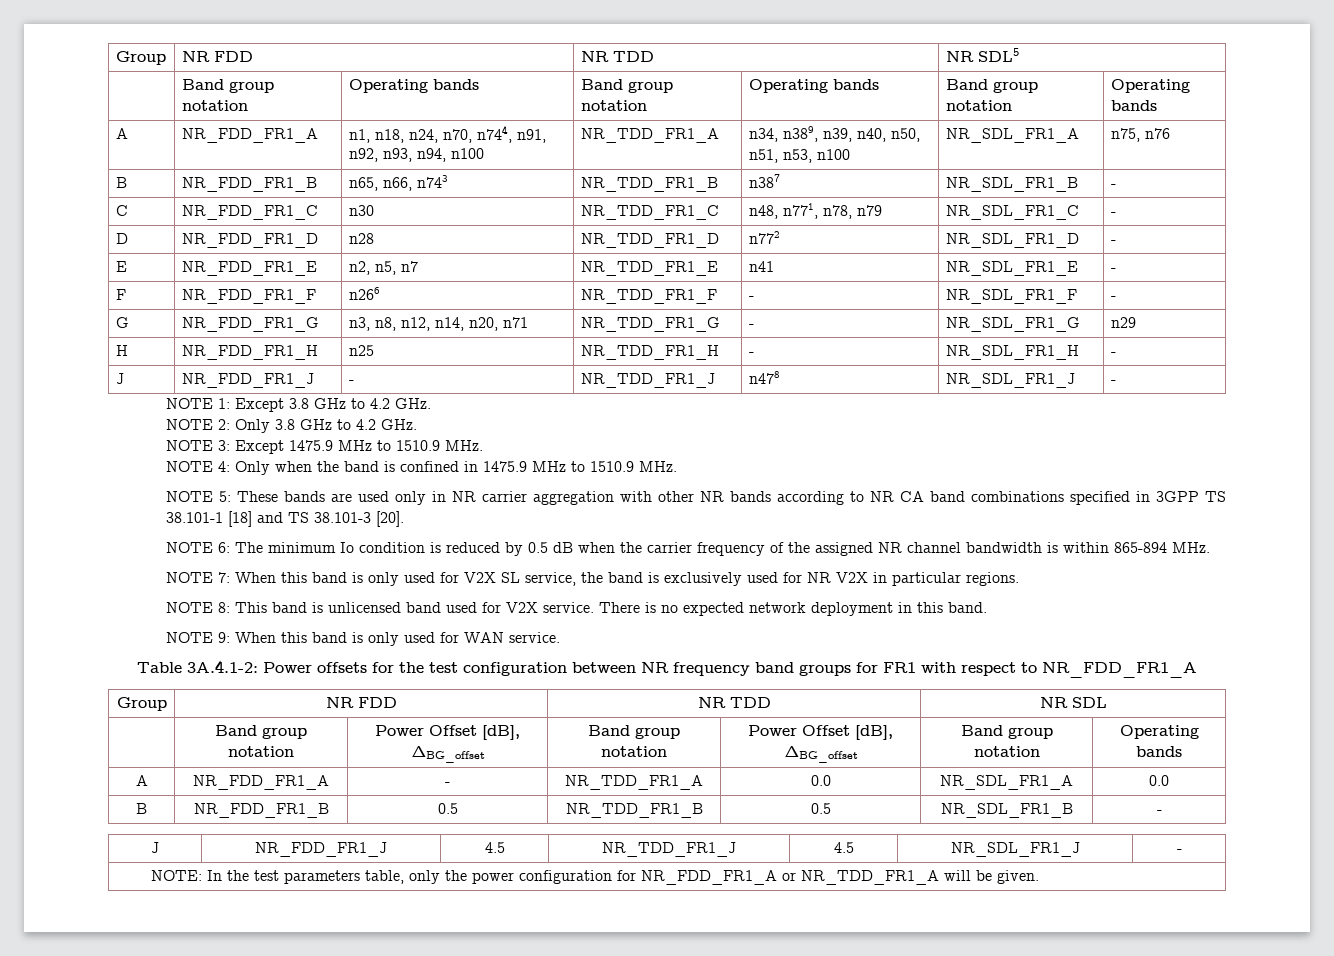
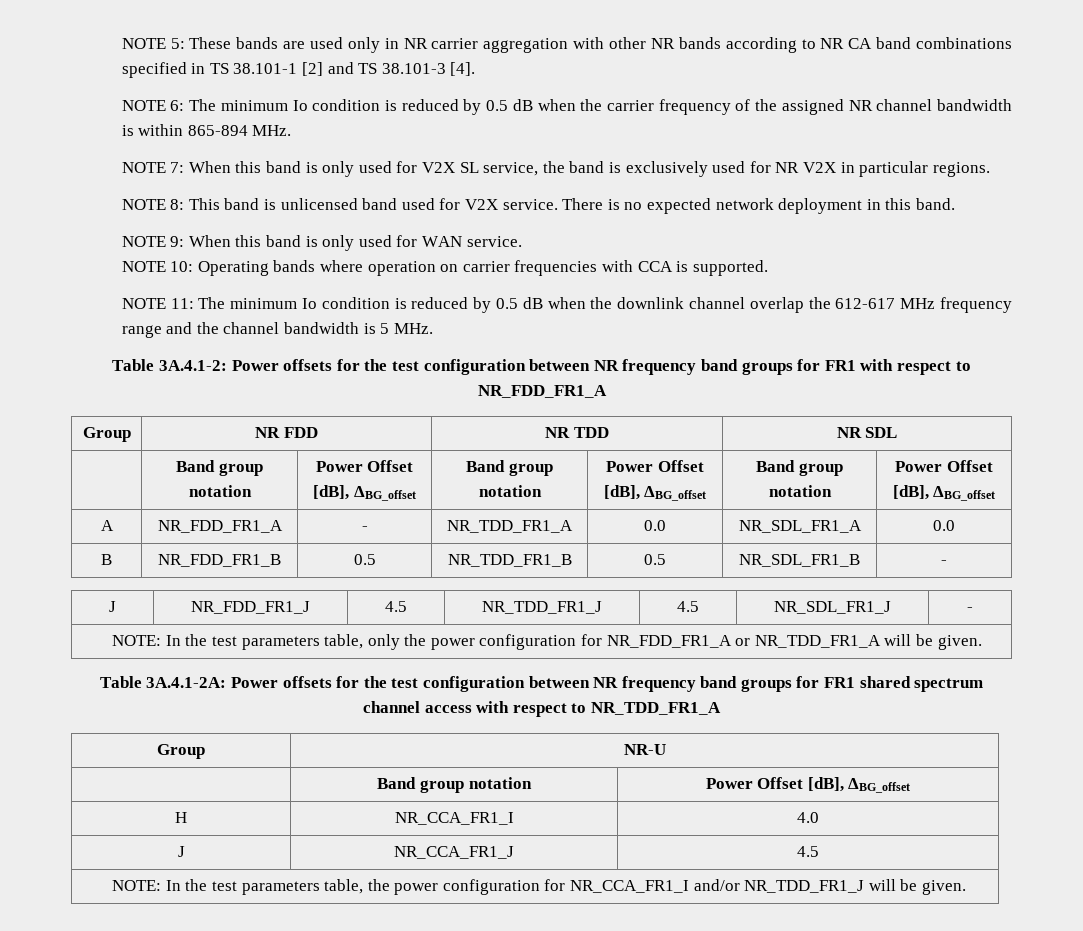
[115,51,166,65] [181,51,253,62] [580,51,654,62] [945,48,1019,62] [181,79,274,93] [181,100,248,111] [348,79,479,93] [580,79,673,93] [580,100,647,111] [748,79,879,93] [945,79,1038,93] [945,100,1012,111] [1110,79,1190,93] [1110,100,1157,111] [115,128,128,139] [181,128,318,143] [348,125,546,143] [348,148,484,162] [580,128,719,143] [748,126,920,142] [748,149,850,163] [945,128,1079,143] [1110,128,1170,142] [115,177,127,188] [181,177,317,192] [348,175,448,191] [580,177,718,192] [748,174,780,188] [945,177,1078,192] [1110,184,1116,188] [115,205,128,216] [181,205,318,220] [348,205,374,216] [580,205,719,220] [748,203,882,219] [945,205,1079,220] [1110,212,1116,216] [115,233,128,244] [181,233,318,248] [348,233,374,244] [580,233,719,248] [748,231,780,244] [945,233,1079,248] [1110,240,1116,244] [115,261,127,272] [181,261,317,276] [348,261,418,275] [580,261,718,276] [748,261,774,272] [945,261,1078,276] [1110,268,1116,272] [115,289,126,300] [181,289,316,304] [348,287,380,300] [580,289,717,304] [748,296,754,300] [945,289,1077,304] [1110,296,1116,300] [115,317,129,328] [181,317,319,332] [348,317,528,331] [580,317,720,332] [748,324,754,328] [945,317,1080,332] [1110,317,1136,328] [115,345,128,356] [181,345,318,360] [348,345,374,356] [580,345,719,360] [748,352,754,356] [945,345,1079,360] [1110,352,1116,356] [115,373,124,384] [181,373,314,388] [348,380,354,384] [580,373,715,388] [748,371,780,384] [945,373,1075,388] [1110,380,1116,384] [166,398,432,412] [166,419,418,433] [166,440,484,454] [166,461,678,475] Group | NR FDD | NR TDD | NR SDL5 // | Band group notation | Operating bands | Band group notation | Operating bands | Band group notation | Operating bands // A | NR_FDD_FR1_A | n1, n18, n24, n70, n744, n91, n92, n93, n94, n100 | NR_TDD_FR1_A | n34, n389, n39, n40, n50, n51, n53, n100 | NR_SDL_FR1_A | n75, n76 // B | NR_FDD_FR1_B | n65, n66, n743 | NR_TDD_FR1_B | n387 | NR_SDL_FR1_B | - // C | NR_FDD_FR1_C | n30 | NR_TDD_FR1_C | n48, n771, n78, n79 | NR_SDL_FR1_C | - // D | NR_FDD_FR1_D | n28 | NR_TDD_FR1_D | n772 | NR_SDL_FR1_D | - // E | NR_FDD_FR1_E | n2, n5, n7 | NR_TDD_FR1_E | n41 | NR_SDL_FR1_E | - // F | NR_FDD_FR1_F | n266 | NR_TDD_FR1_F | - | NR_SDL_FR1_F | - // G | NR_FDD_FR1_G | n3, n8, n12, n14, n20, n71 | NR_TDD_FR1_G | - | NR_SDL_FR1_G | n29 // H | NR_FDD_FR1_H | n25 | NR_TDD_FR1_H | - | NR_SDL_FR1_H | - // J | NR_FDD_FR1_J | - | NR_TDD_FR1_J | n478 | NR_SDL_FR1_J | - // NOTE 1: Except 3.8 GHz to 4.2 GHz. // NOTE 2: Only 3.8 GHz to 4.2 GHz. // NOTE 3: Except 1475.9 MHz to 1510.9 MHz. // NOTE 4: Only when the band is confined in 1475.9 MHz to 1510.9 MHz. // -> (121, 43) none
[1156,491,1200,502] 3GPP -> (206, 68) none
[228,511,253,527] [18] -> [302,62,324,76] [2]
[376,511,405,527] [20]. -> [450,62,476,76] [4].
(561, 637) none -> [121,260,768,276] [121,297,1012,313] [121,322,433,338] // NOTE 10: Operating bands where operation on carrier frequencies with CCA is supported. // NOTE 11: The minimum Io condition is reduced by 0.5 dB when the downlink channel overlap the 612-617 MHz frequency range and the channel bandwidth is 5 MHz.
[1119,725,1199,739] [1136,746,1182,757] Operating bands -> [895,460,993,472] [892,485,996,501] Power Offset [dB], ΔBG_offset
(1039, 877) none -> [99,676,984,692] [363,701,721,717] [157,744,205,759] [623,744,666,755] [377,777,532,793] [705,777,911,793] [175,812,187,823] [394,812,514,825] [797,812,819,823] [177,846,185,857] [393,846,514,859] [797,846,819,857] [112,879,966,895] // Table 3A.4.1-2A: Power offsets for the test configuration between NR frequency band groups for FR1 shared spectrum channel access with respect to NR_TDD_FR1_A // Group | NR-U // | Band group notation | Power Offset [dB], ΔBG_offset // H | NR_CCA_FR1_I | 4.0 // J | NR_CCA_FR1_J | 4.5 // NOTE: In the test parameters table, the power configuration for NR_CCA_FR1_I and/or NR_TDD_FR1_J will be given.

